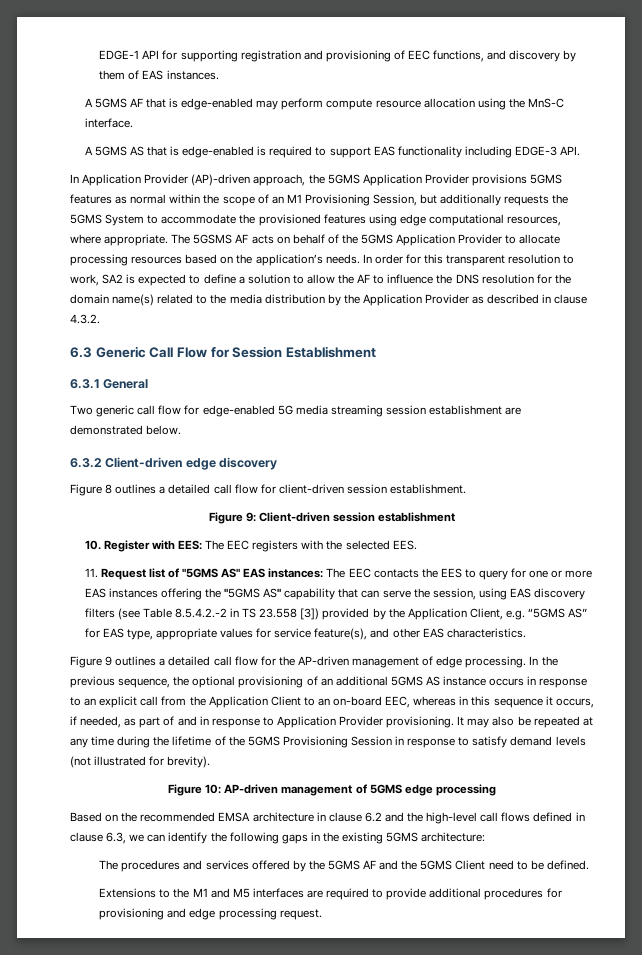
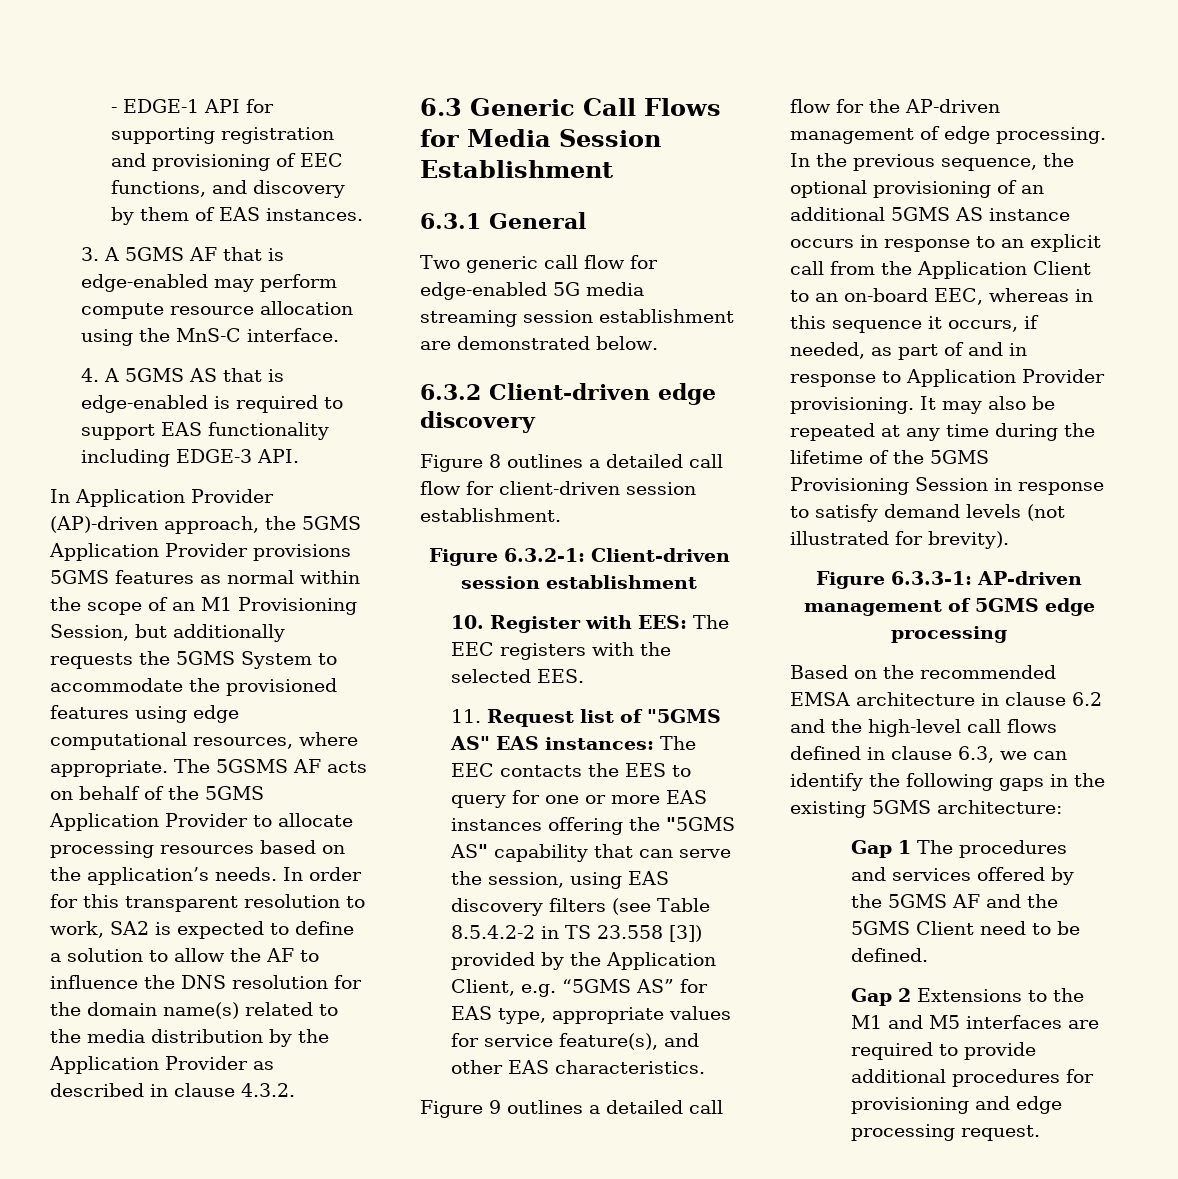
(99, 55) none -> [111,107,118,113] -
(219, 75) none -> [80,247,99,261] 3.
(133, 123) none -> [80,368,99,382] 4.
[176,347,230,358] Flow for -> [644,98,721,116] [420,129,551,147] Flows for Media
[245,512,256,522] 9: -> [503,548,585,562] 6.3.2-1:
[174,608,227,618] 8.5.4.2.-2 -> [450,925,535,939] 8.5.4.2-2
[205,784,222,794] 10: -> [891,571,973,585] 6.3.3-1:
(486, 837) none -> [851,840,912,858] Gap 1
(589, 865) none -> [851,988,912,1006] Gap 2

